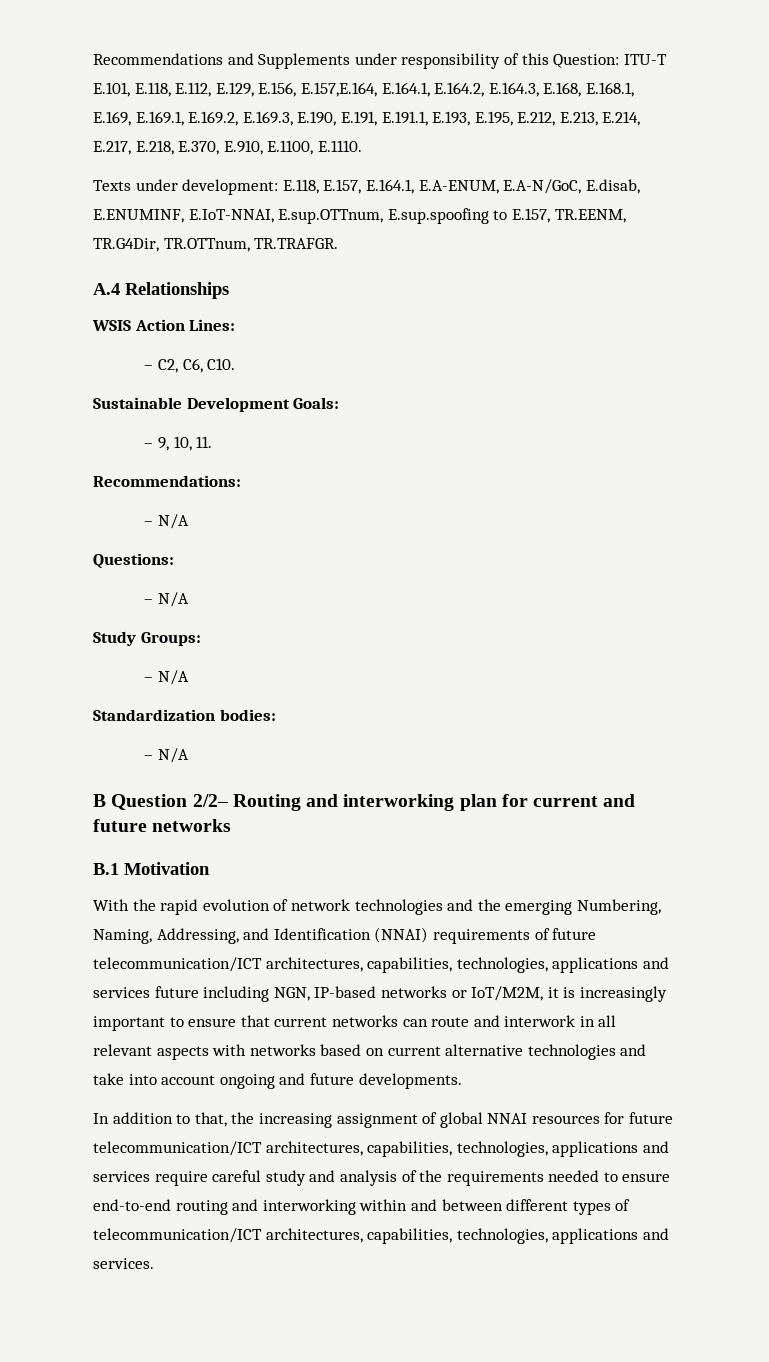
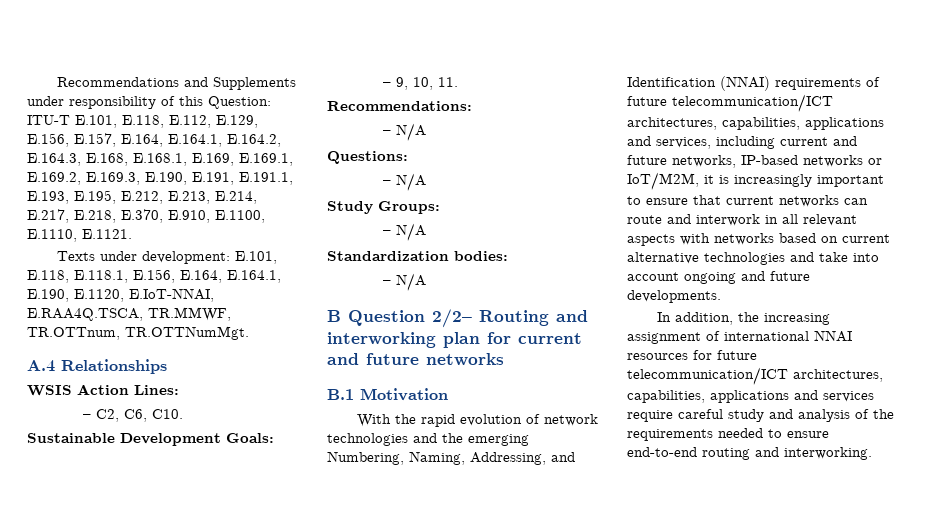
[300,82,377,97] E.157,E.164, -> [74,133,163,147] E.157, E.164,
[317,140,362,152] E.1110. -> [27,229,132,242] E.1110, E.1121.
[282,179,640,194] [93,208,626,224] [93,238,339,252] E.118, E.157, E.164.1, E.A-ENUM, E.A-N/GoC, E.disab, E.ENUMINF, E.IoT-NNAI, E.sup.OTTnum, E.sup.spoofing to E.157, TR.EENM, TR.G4Dir, TR.OTTnum, TR.TRAFGR. -> [235,251,278,264] [27,269,281,283] [27,288,214,302] [27,307,231,321] [27,326,249,340] E.101, E.118, E.118.1, E.156, E.164, E.164.1, E.190, E.1120, E.IoT-NNAI, E.RAA4Q.TSCA, TR.MMWF, TR.OTTnum, TR.OTTNumMgt.
[456,957,669,973] [93,986,310,1002] technologies, applications and services future including NGN, -> [805,117,884,130] [627,136,857,149] [627,155,736,168] applications and services, including current and future networks,
[112,1112,227,1127] addition to that, -> [675,312,734,325] addition,
[439,1112,483,1128] global -> [724,331,809,341] international
[456,1141,548,1157] technologies, -> (705, 396) none
[262,1199,631,1215] [93,1228,669,1244] [93,1258,154,1269] interworking within and between different types of telecommunication/ICT architectures, capabilities, technologies, applications and services. -> [784,447,872,460] interworking.

